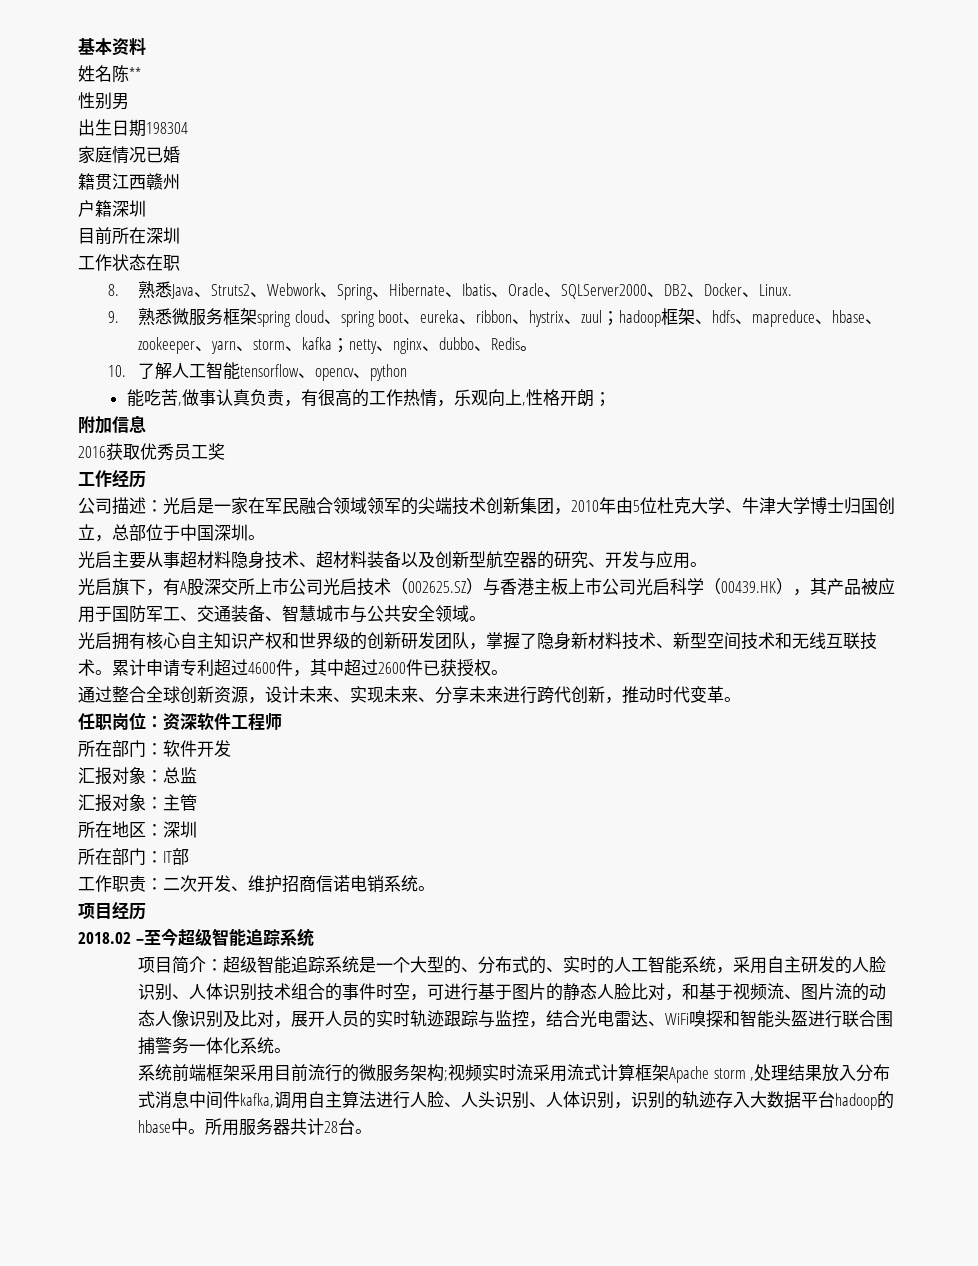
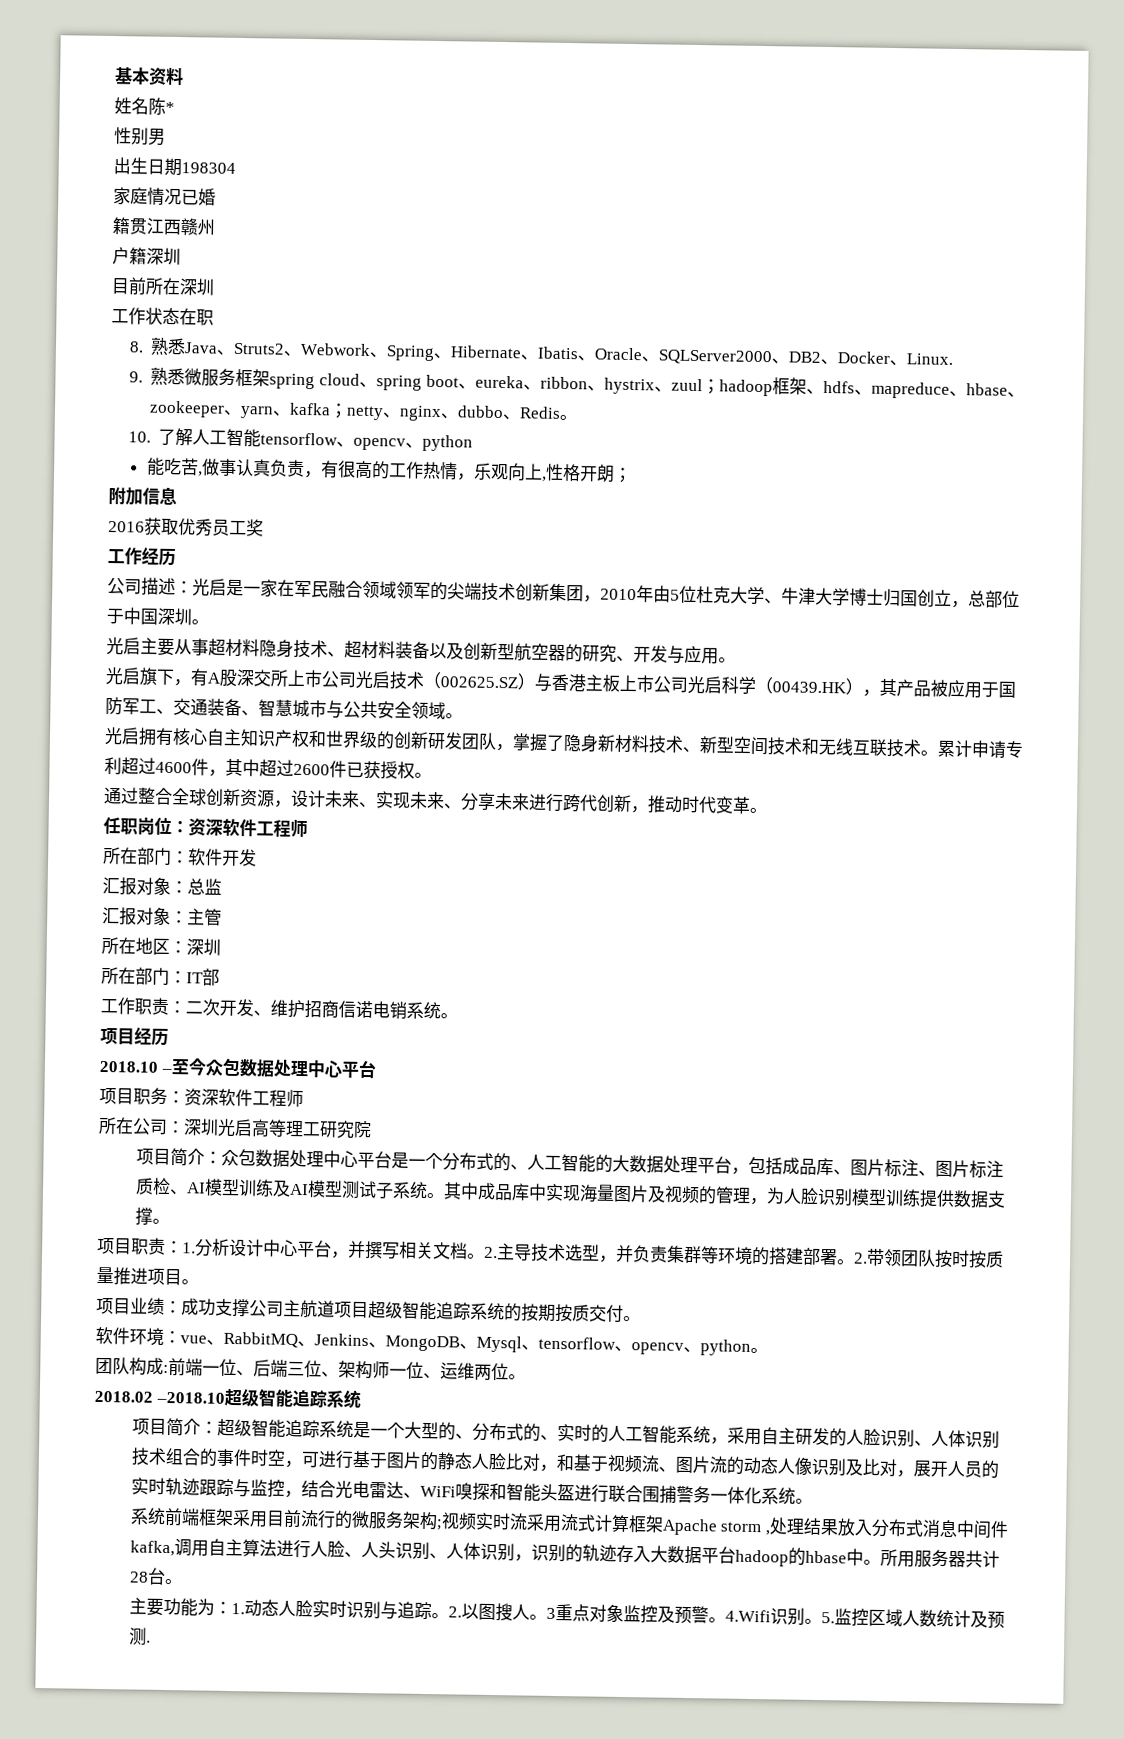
[129,67,141,80] ** -> [165,101,175,113] *
[253,339,303,351] storm、 -> (292, 413) none
[78,932,131,944] 2018.02 -> [99,1060,158,1073] 2018.10
(178, 937) none -> [204,1057,377,1079] [99,1087,304,1108] [98,1116,372,1139] [135,1148,1004,1179] [134,1177,1006,1209] [134,1207,170,1225] [97,1237,1004,1269] [96,1266,199,1286] [96,1297,641,1323] [95,1326,768,1356] [95,1357,526,1381] [94,1390,225,1404] 众包数据处理中心平台 // 项目职务：资深软件工程师 // 所在公司：深圳光启高等理工研究院 // 项目简介：众包数据处理中心平台是一个分布式的、人工智能的大数据处理平台，包括成品库、图片标注、图片标注质检、AI模型训练及AI模型测试子系统。其中成品库中实现海量图片及视频的管理，为人脸识别模型训练提供数据支撑。 // 项目职责：1.分析设计中心平台，并撰写相关文档。2.主导技术选型，并负责集群等环境的搭建部署。2.带领团队按时按质量推进项目。 // 项目业绩：成功支撑公司主航道项目超级智能追踪系统的按期按质交付。 // 软件环境：vue、RabbitMQ、Jenkins、MongoDB、Mysql、tensorflow、opencv、python。 // 团队构成:前端一位、后端三位、架构师一位、运维两位。 // 2018.02 –2018.10
(373, 1131) none -> [128,1597,1005,1629] [128,1627,151,1646] // 主要功能为：1.动态人脸实时识别与追踪。2.以图搜人。3重点对象监控及预警。4.Wifi识别。5.监控区域人数统计及预测.

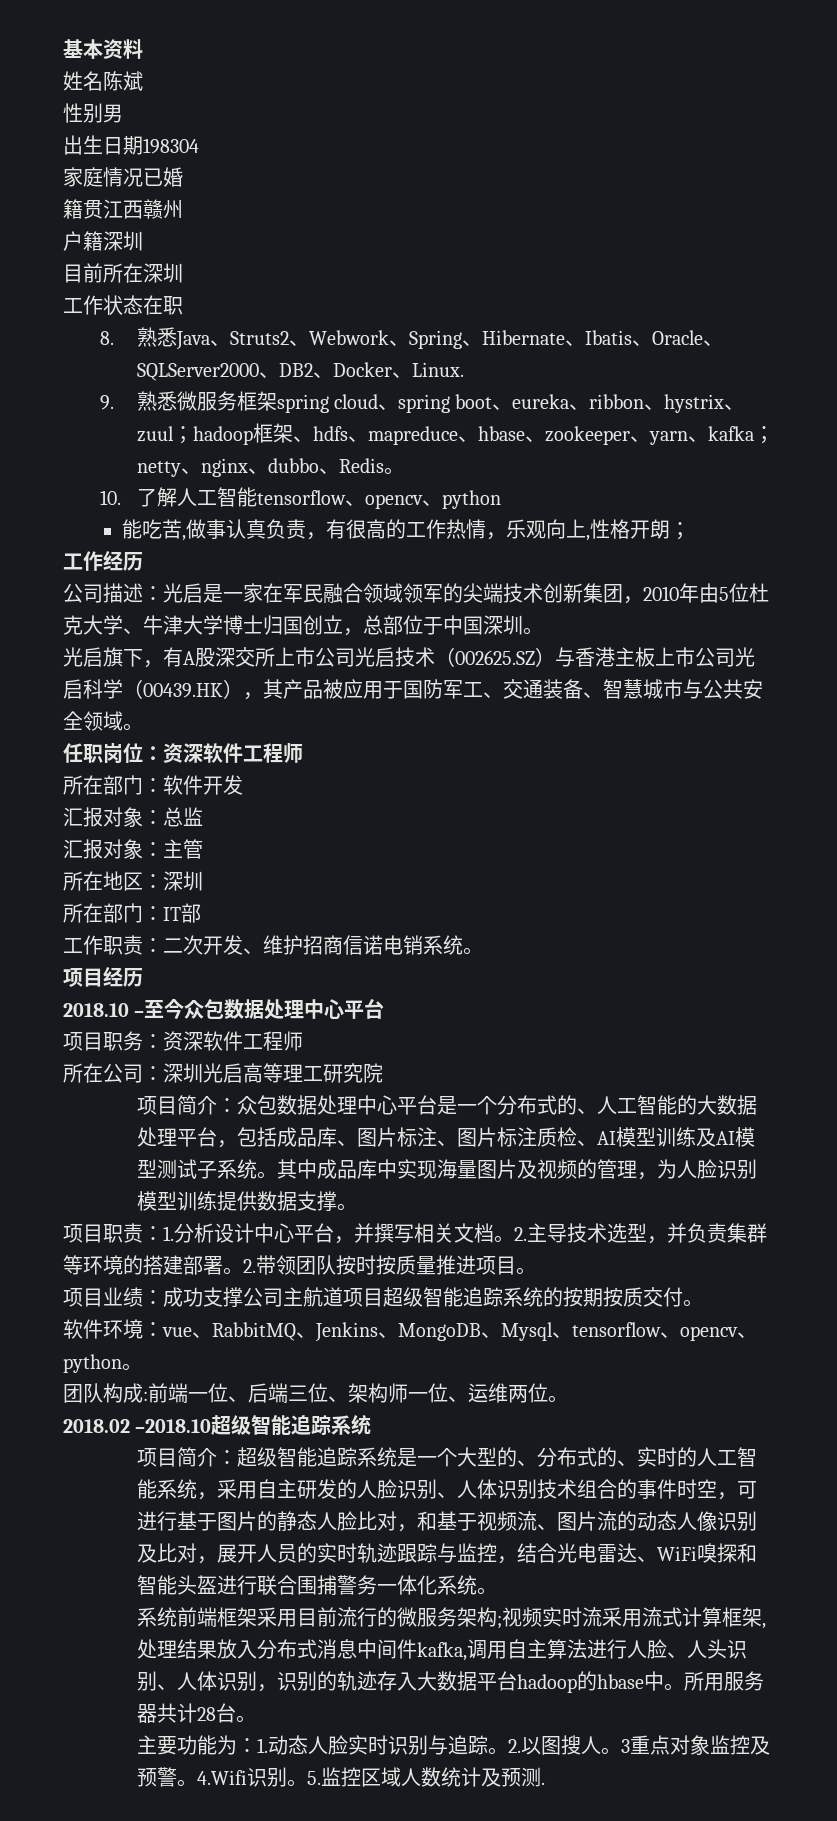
[165,101,175,113] * -> [123,71,143,91] 斌
[108,486,177,506] [108,517,264,537] // 附加信息 // 2016获取优秀员工奖 -> (690, 531) none
[106,636,736,665] // 光启主要从事超材料隐身技术、超材料装备以及创新型航空器的研究、开发与应用。 -> (543, 631) none
[104,726,1024,759] [104,756,432,780] [103,786,767,814] // 光启拥有核心自主知识产权和世界级的创新研发团队，掌握了隐身新材料技术、新型空间技术和无线互联技术。累计申请专利超过4600件，其中超过2600件已获授权。 // 通过整合全球创新资源，设计未来、实现未来、分享未来进行跨代创新，推动时代变革。 -> (143, 727) none
[661,1518,763,1536] Apache storm -> (762, 1617) none

